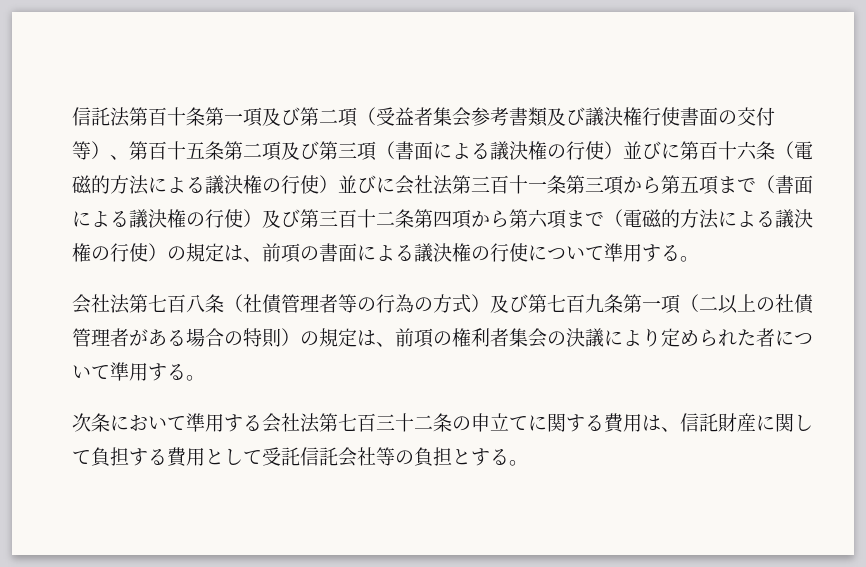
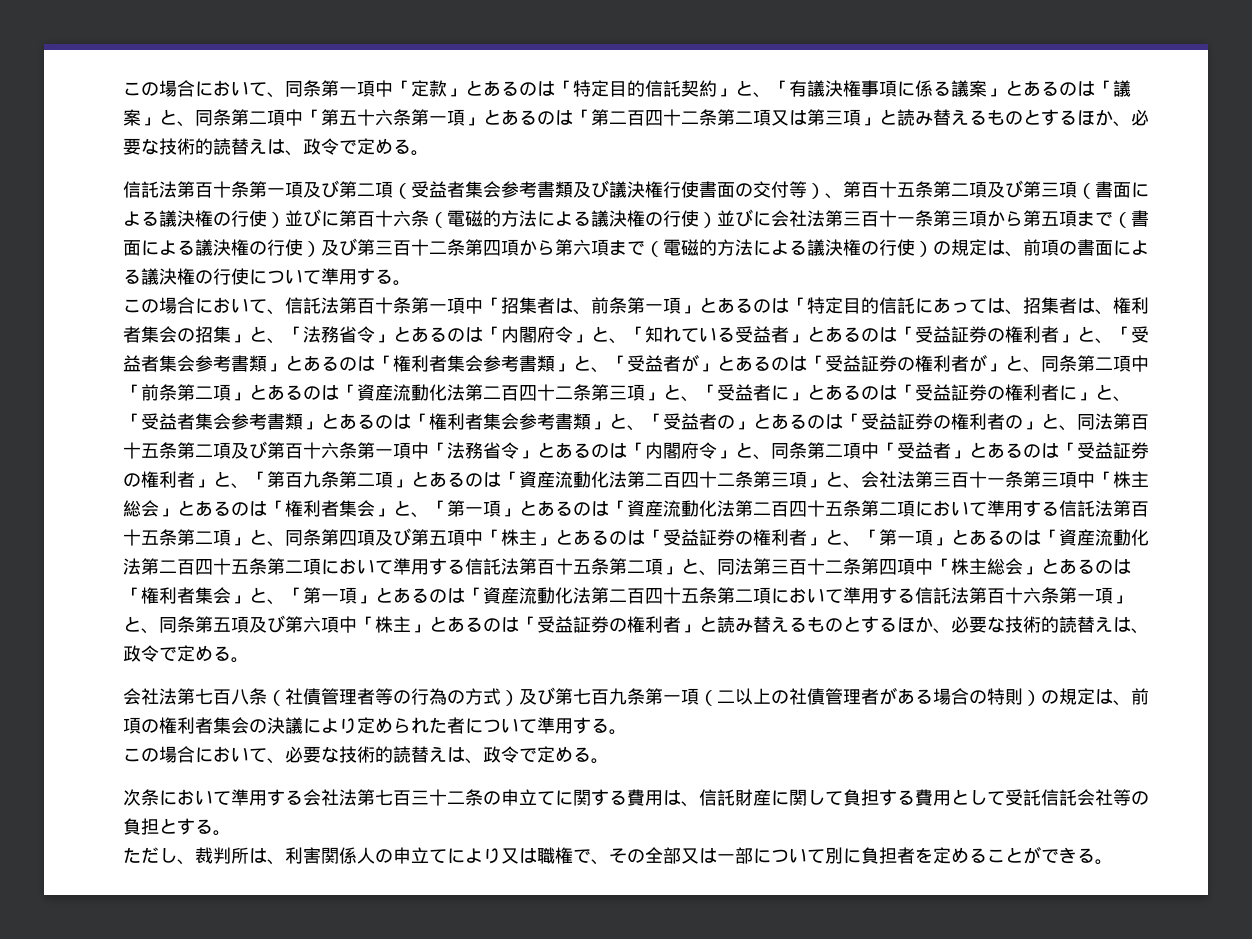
(72, 116) none -> [123,80,1132,98] [123,109,1150,127] [123,138,430,156] この場合において、同条第一項中「定款」とあるのは「特定目的信託契約」と、「有議決権事項に係る議案」とあるのは「議案」と、同条第二項中「第五十六条第一項」とあるのは「第二百四十二条第二項又は第三項」と読み替えるものとするほか、必要な技術的読替えは、政令で定める。 //
(700, 259) none -> [123,297,1150,315] [123,326,1150,344] [123,354,1150,373] [123,384,1132,402] [123,413,1150,431] [123,441,1150,460] [123,471,1150,489] [123,500,1150,518] [123,528,1150,547] [123,558,1132,576] [123,587,1132,605] [123,615,1150,634] [123,645,250,663] // この場合において、信託法第百十条第一項中「招集者は、前条第一項」とあるのは「特定目的信託にあっては、招集者は、権利者集会の招集」と、「法務省令」とあるのは「内閣府令」と、「知れている受益者」とあるのは「受益証券の権利者」と、「受益者集会参考書類」とあるのは「権利者集会参考書類」と、「受益者が」とあるのは「受益証券の権利者が」と、同条第二項中「前条第二項」とあるのは「資産流動化法第二百四十二条第三項」と、「受益者に」とあるのは「受益証券の権利者に」と、「受益者集会参考書類」とあるのは「権利者集会参考書類」と、「受益者の」とあるのは「受益証券の権利者の」と、同法第百十五条第二項及び第百十六条第一項中「法務省令」とあるのは「内閣府令」と、同条第二項中「受益者」とあるのは「受益証券の権利者」と、「第百九条第二項」とあるのは「資産流動化法第二百四十二条第三項」と、会社法第三百十一条第三項中「株主総会」とあるのは「権利者集会」と、「第一項」とあるのは「資産流動化法第二百四十五条第二項において準用する信託法第百十五条第二項」と、同条第四項及び第五項中「株主」とあるのは「受益証券の権利者」と、「第一項」とあるのは「資産流動化法第二百四十五条第二項において準用する信託法第百十五条第二項」と、同法第三百十二条第四項中「株主総会」とあるのは「権利者集会」と、「第一項」とあるのは「資産流動化法第二百四十五条第二項において準用する信託法第百十六条第一項」と、同条第五項及び第六項中「株主」とあるのは「受益証券の権利者」と読み替えるものとするほか、必要な技術的読替えは、政令で定める。
(206, 378) none -> [123,746,610,764] // この場合において、必要な技術的読替えは、政令で定める。
(529, 463) none -> [123,846,1114,865] // ただし、裁判所は、利害関係人の申立てにより又は職権で、その全部又は一部について別に負担者を定めることができる。

